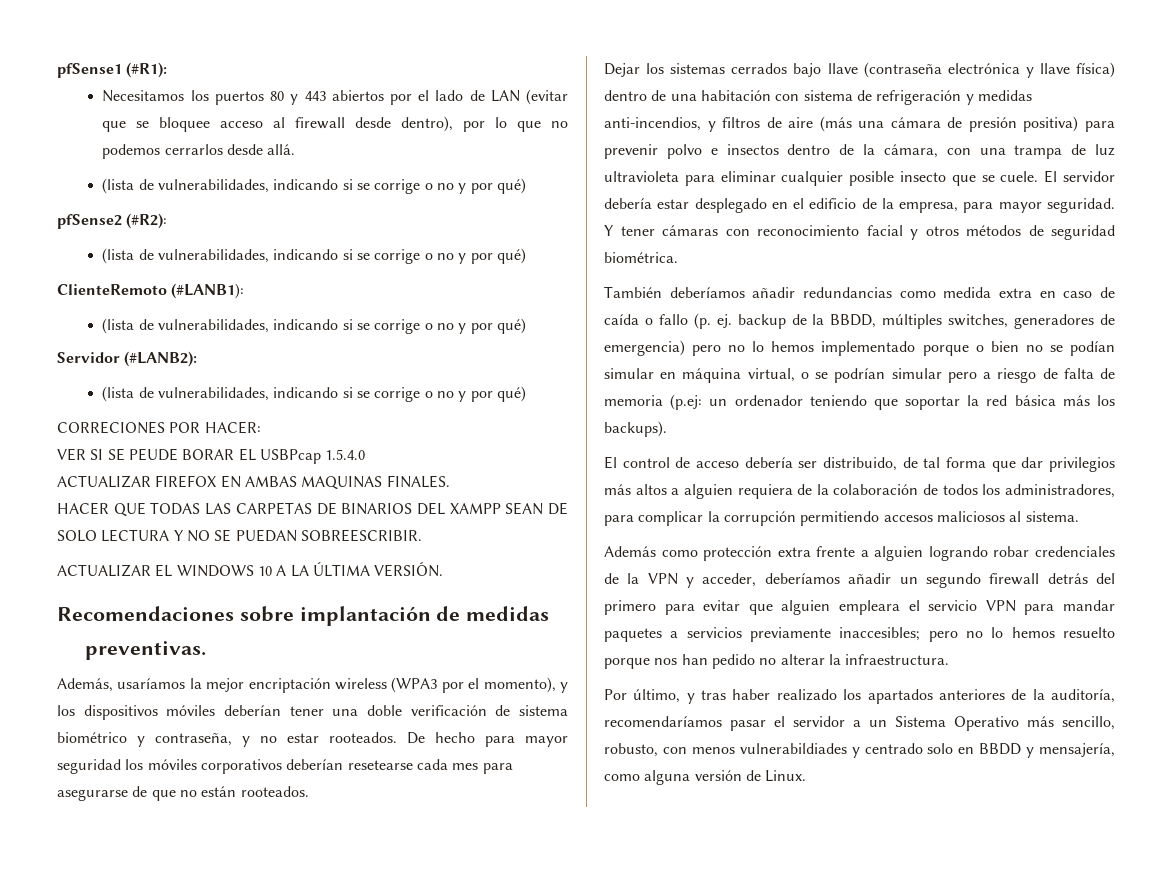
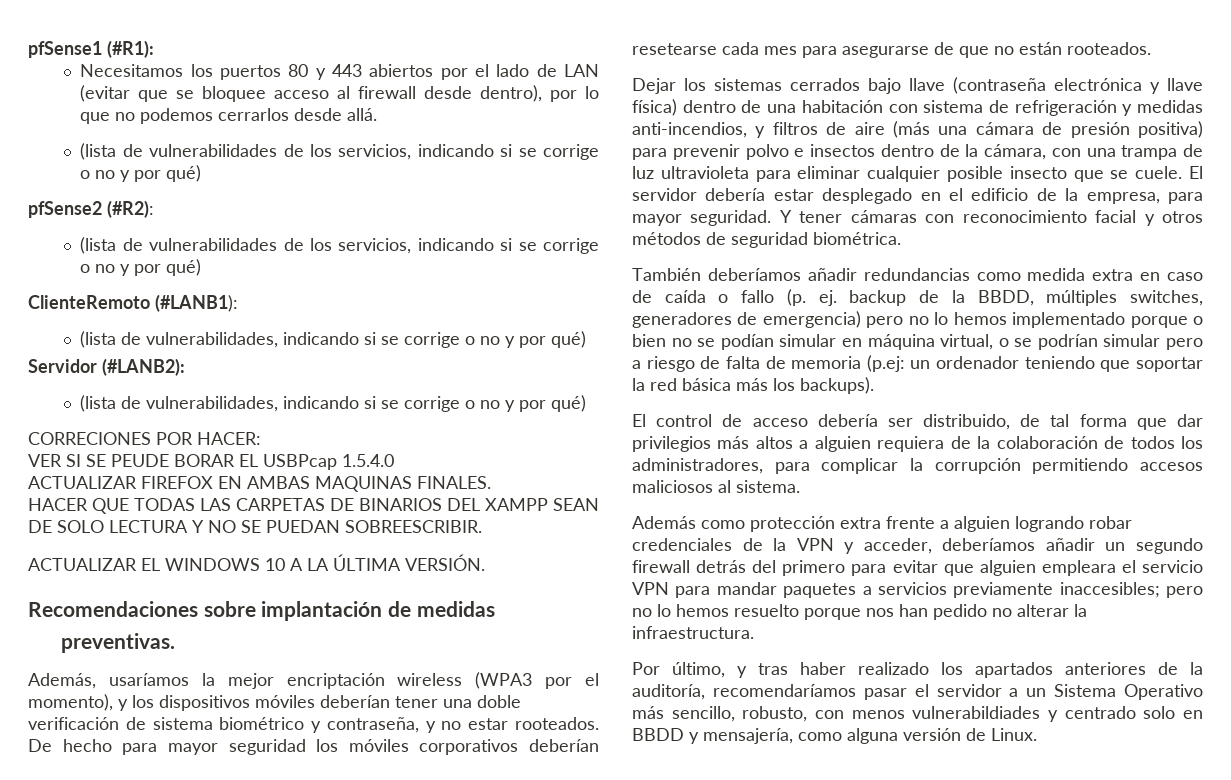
[158,179,270,193] vulnerabilidades, -> [149,144,412,160] vulnerabilidades de los servicios,
[158,249,270,263] vulnerabilidades, -> [149,238,412,254] vulnerabilidades de los servicios,

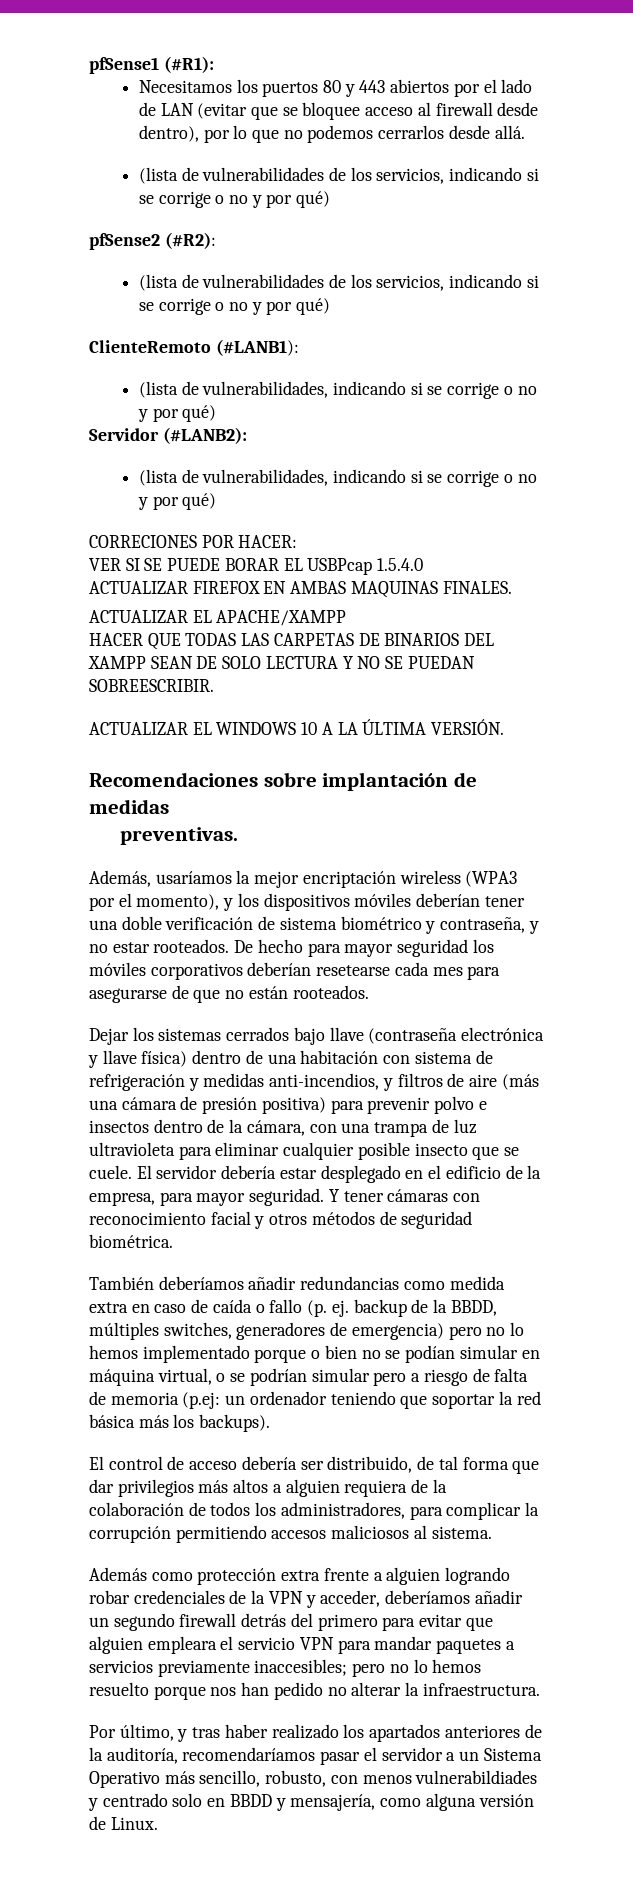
[111,454,169,467] PEUDE -> [167,558,221,571] PUEDE
(491, 482) none -> [89,610,347,626] // ACTUALIZAR EL APACHE/XAMPP

